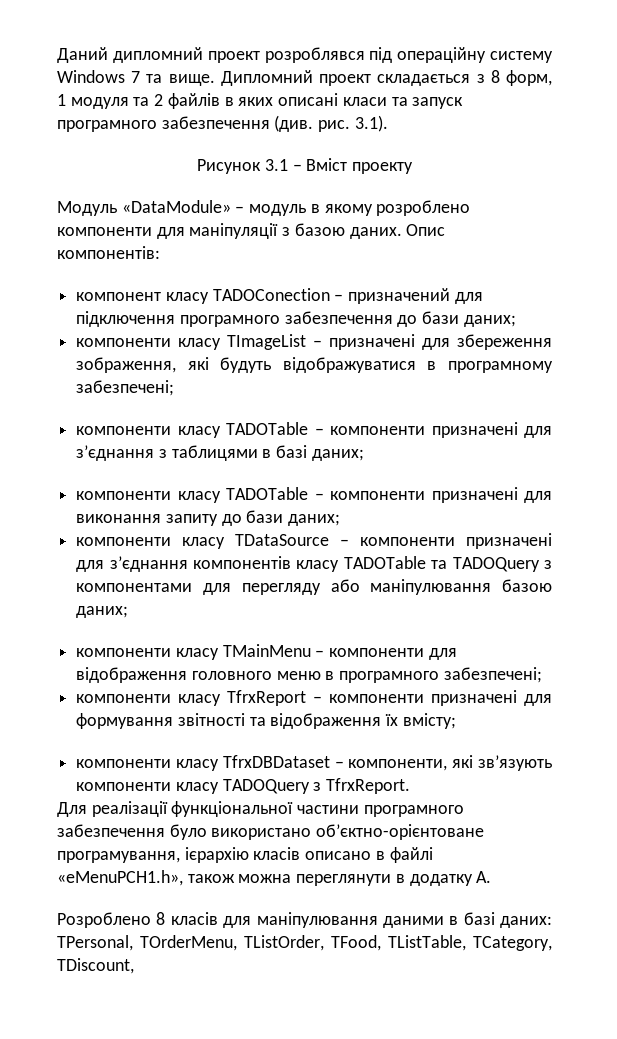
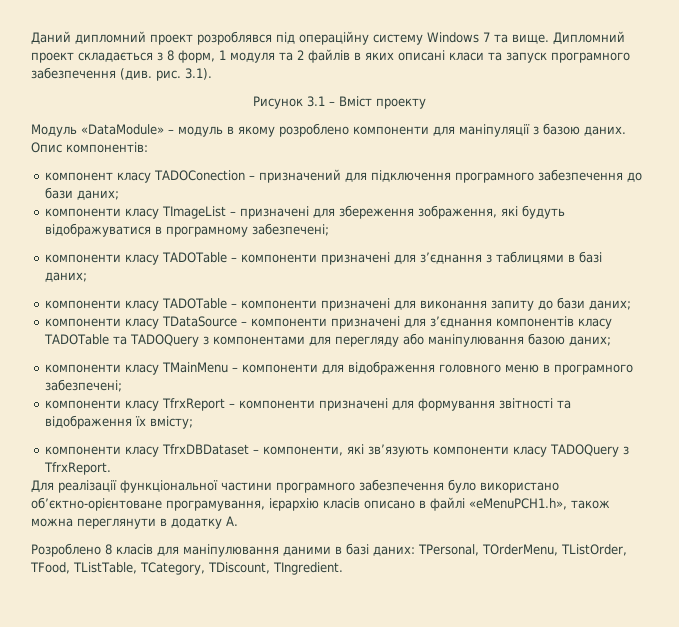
(134, 966) none -> [272,562,343,575] TIngredient.

